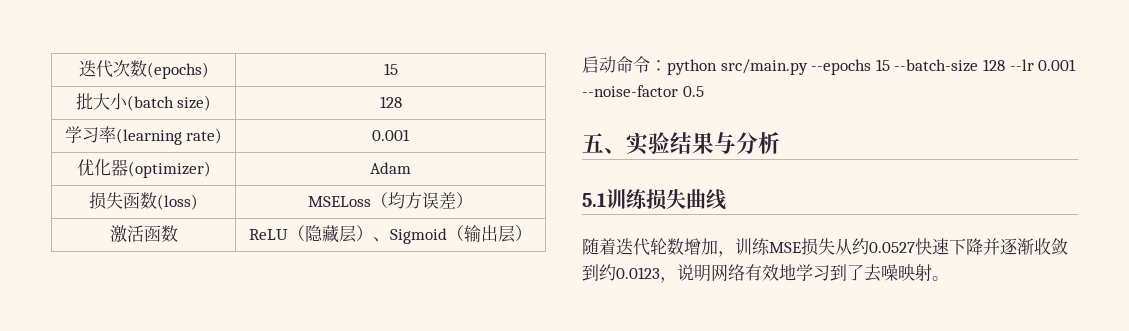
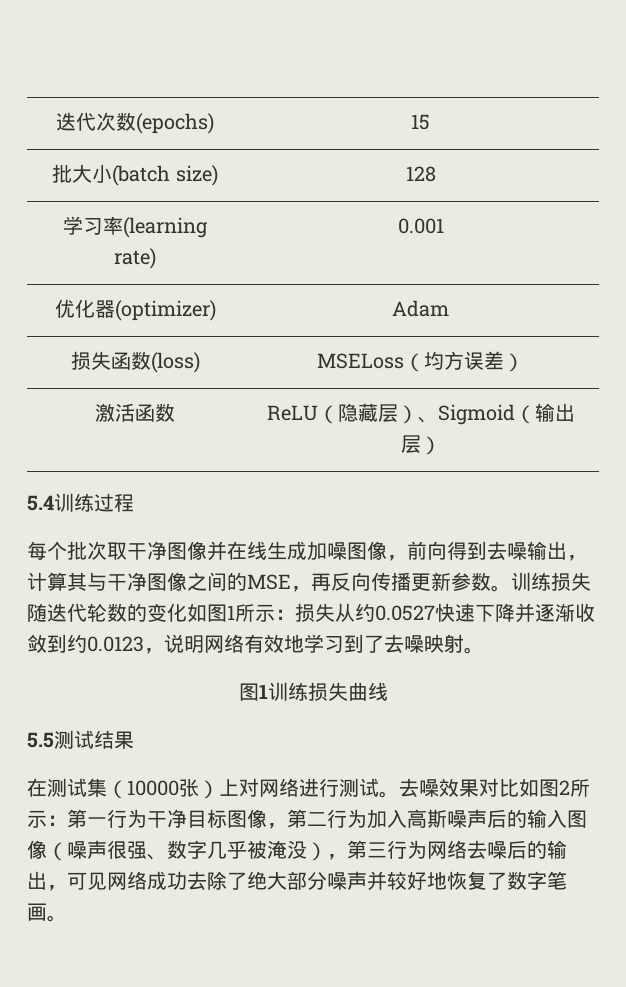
[582,56,1077,75] [582,85,704,97] [582,132,780,155] [582,189,726,210] [582,238,801,257] 启动命令：python src/main.py --epochs 15 --batch-size 128 --lr 0.001 --noise-factor 0.5 // 五、实验结果与分析 // 5.1训练损失曲线 // 随着迭代轮数增加，训练MSE -> [27,493,134,512] [27,541,587,561] [27,572,591,592] [27,603,295,622] 5.4训练过程 // 每个批次取干净图像并在线生成加噪图像，前向得到去噪输出，计算其与干净图像之间的MSE，再反向传播更新参数。训练损失随迭代轮数的变化如图1所示：
(949, 278) none -> [238,682,388,701] [27,730,134,749] [27,778,590,799] [27,809,587,829] [27,840,567,861] [27,871,567,891] [27,903,67,922] // 图1训练损失曲线 // 5.5测试结果 // 在测试集（10000张）上对网络进行测试。去噪效果对比如图2所示：第一行为干净目标图像，第二行为加入高斯噪声后的输入图像（噪声很强、数字几乎被淹没），第三行为网络去噪后的输出，可见网络成功去除了绝大部分噪声并较好地恢复了数字笔画。

